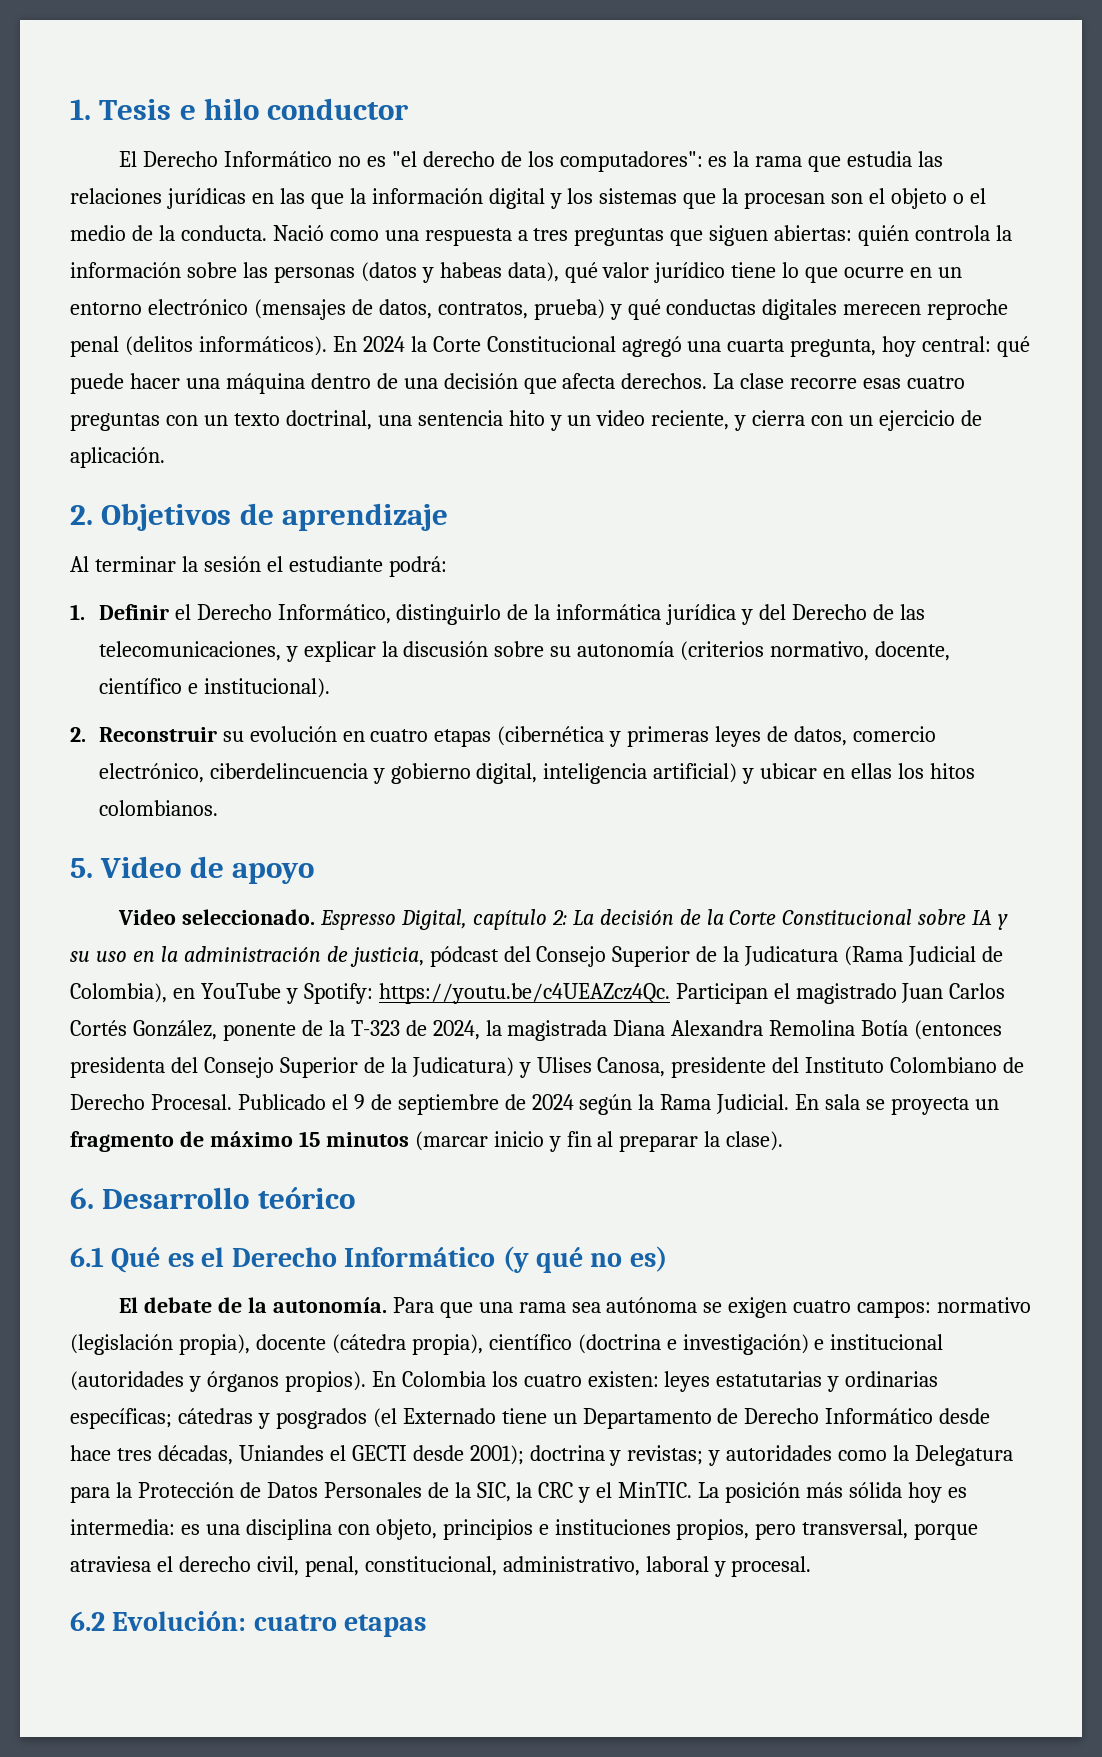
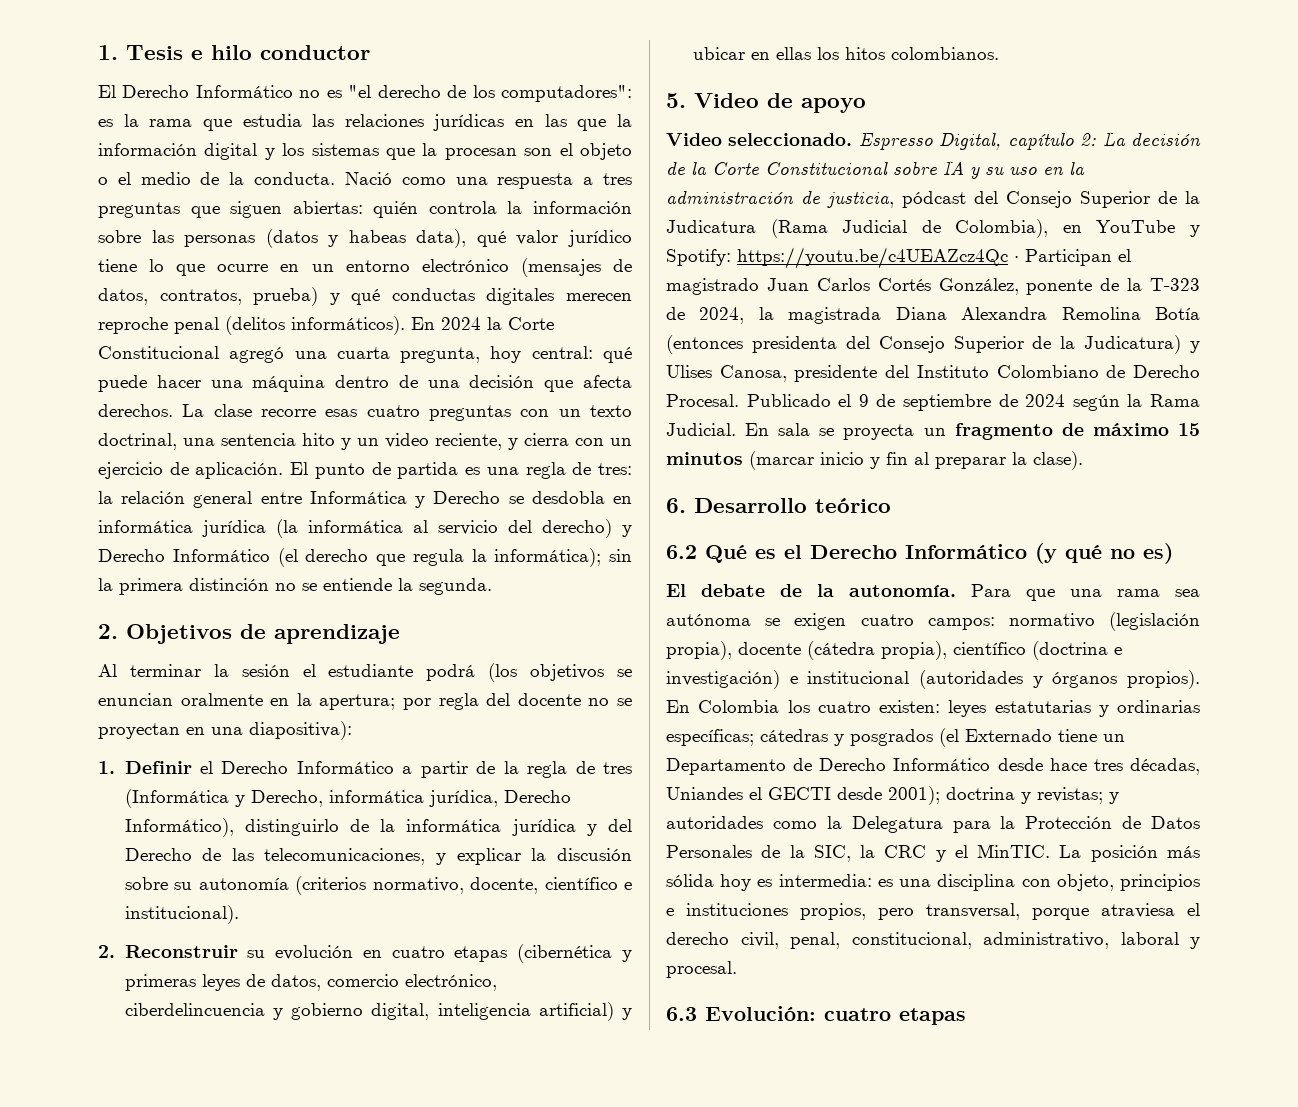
(165, 457) none -> [290,462,633,479] [98,491,632,508] [98,519,632,538] [98,548,632,567] [98,578,492,595] El punto de partida es una regla de tres: la relación general entre Informática y Derecho se desdobla en informática jurídica (la informática al servicio del derecho) y Derecho Informático (el derecho que regula la informática); sin la primera distinción no se entiende la segunda.
[388,556,447,577] [70,604,391,624] podrá: // 1. Definir el Derecho Informático, -> [426,663,633,682] [98,693,633,710] [98,721,352,740] [98,761,632,778] [124,789,571,808] [124,818,234,837] podrá (los objetivos se enuncian oralmente en la apertura; por regla del docente no se proyectan en una diapositiva): // 1. Definir el Derecho Informático a partir de la regla de tres (Informática y Derecho, informática jurídica, Derecho Informático),
[378,983,670,1004] https://youtu.be/c4UEAZcz4Qc. -> [737,247,1019,269] https://youtu.be/c4UEAZcz4Qc ·
[70,1247,104,1267] 6.1 -> [666,545,697,559] 6.2
[70,1611,105,1631] 6.2 -> [666,1007,697,1021] 6.3

